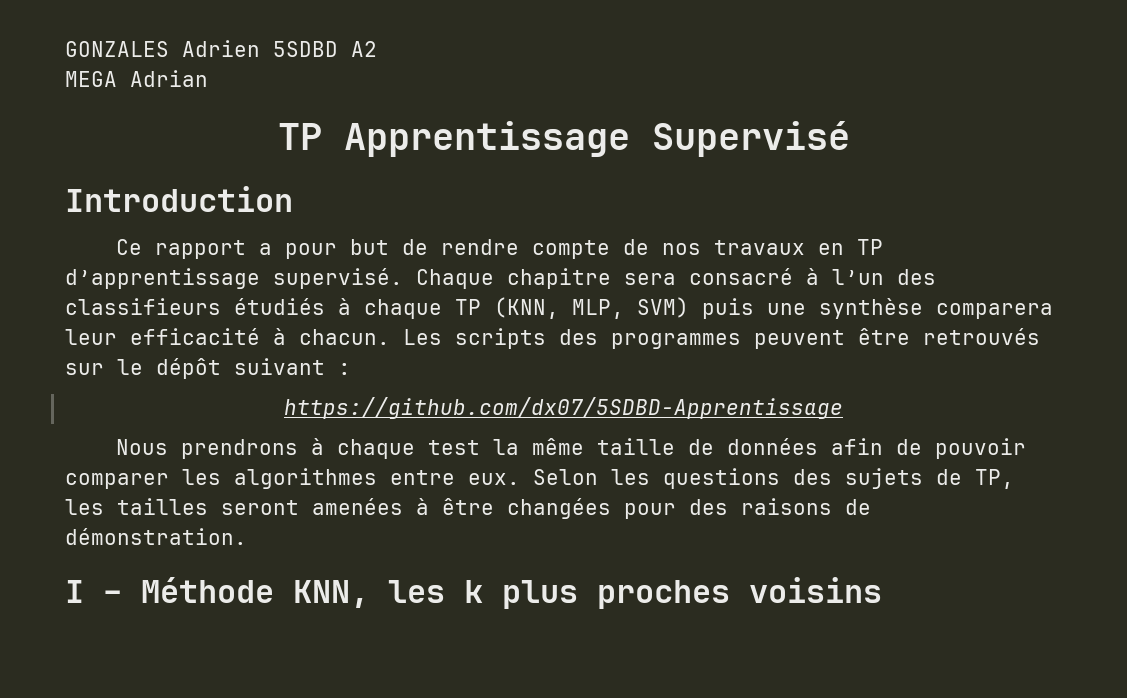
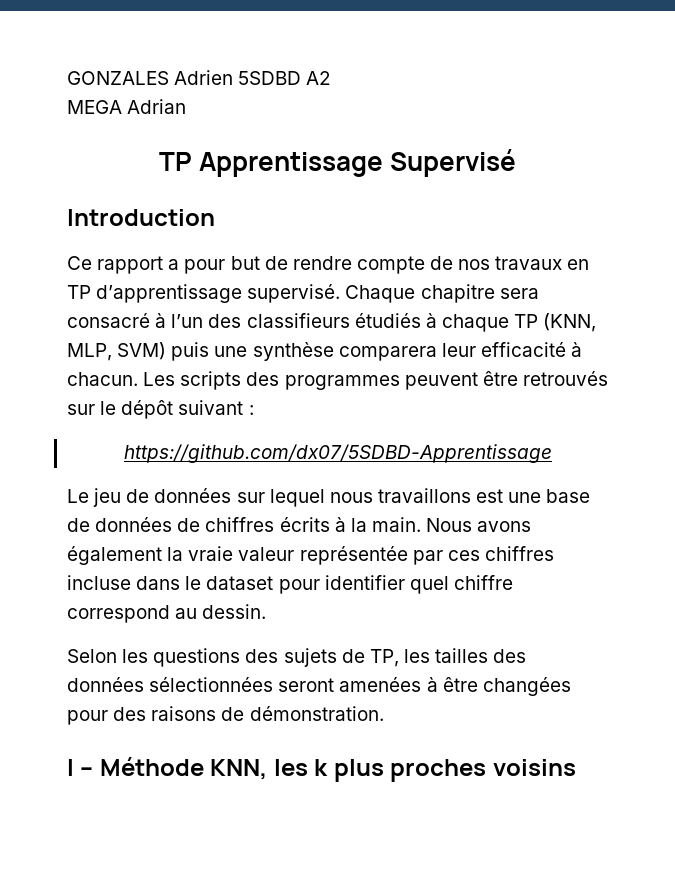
[116,438,1027,459] [65,468,520,489] Nous prendrons à chaque test la même taille de données afin de pouvoir comparer les algorithmes entre eux. -> [67,488,591,507] [67,517,532,532] [67,546,554,565] [67,575,513,594] [67,604,267,623] Le jeu de données sur lequel nous travaillons est une base de données de chiffres écrits à la main. Nous avons également la vraie valeur représentée par ces chiffres incluse dans le dataset pour identifier quel chiffre correspond au dessin. //
(208, 506) none -> [493,649,527,663] [67,677,274,692] des données sélectionnées

